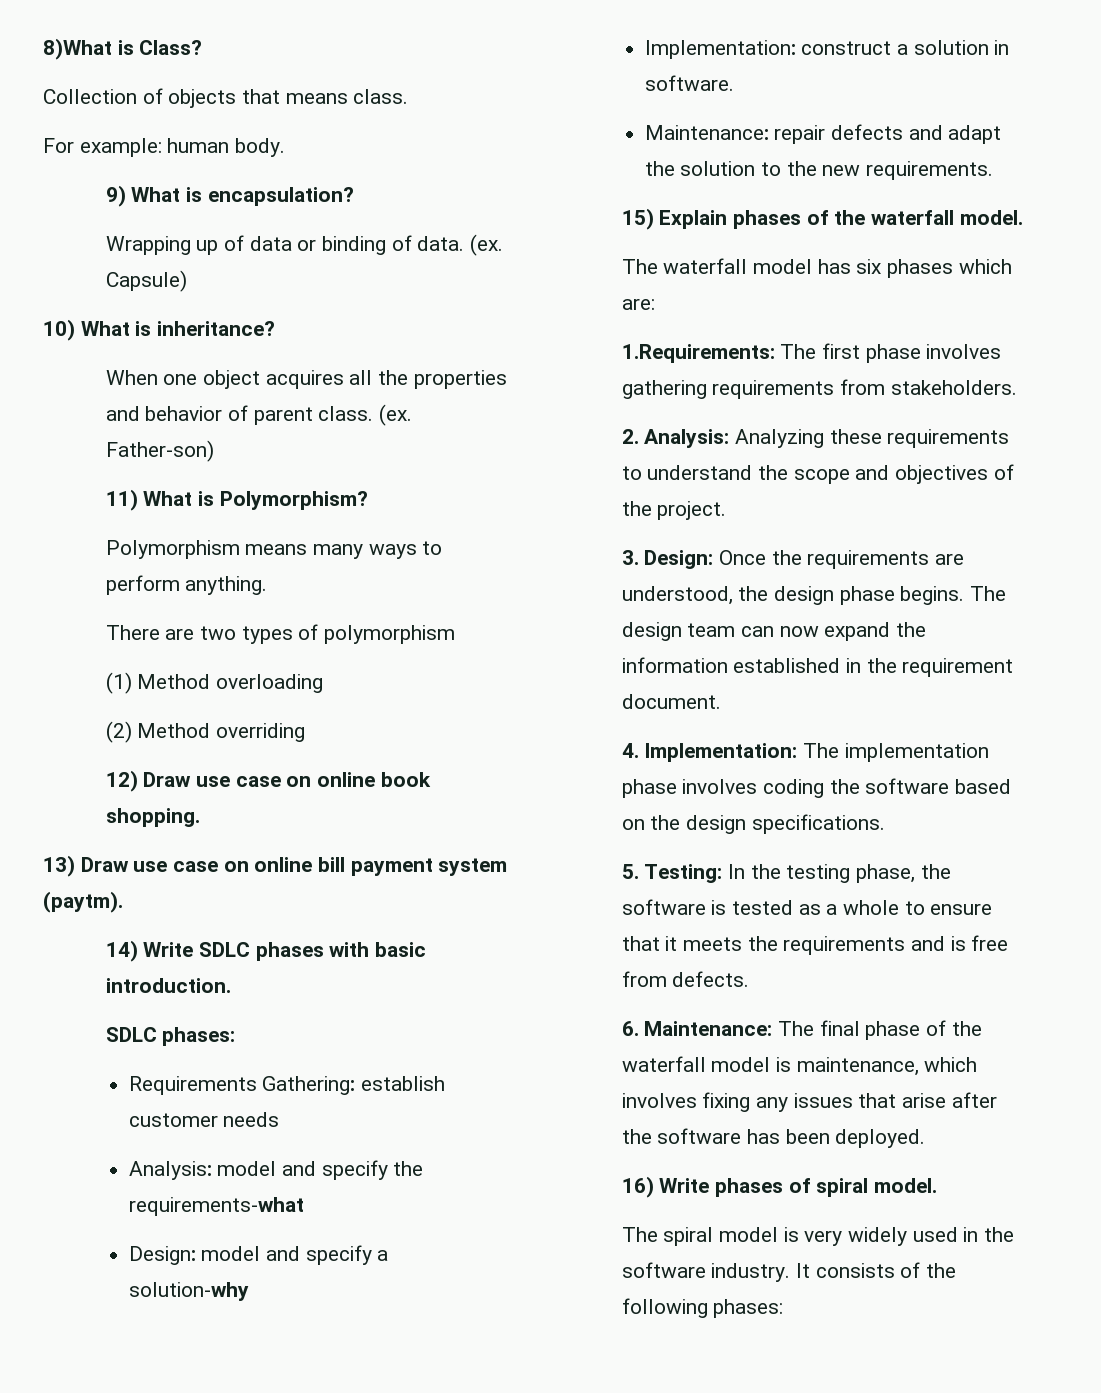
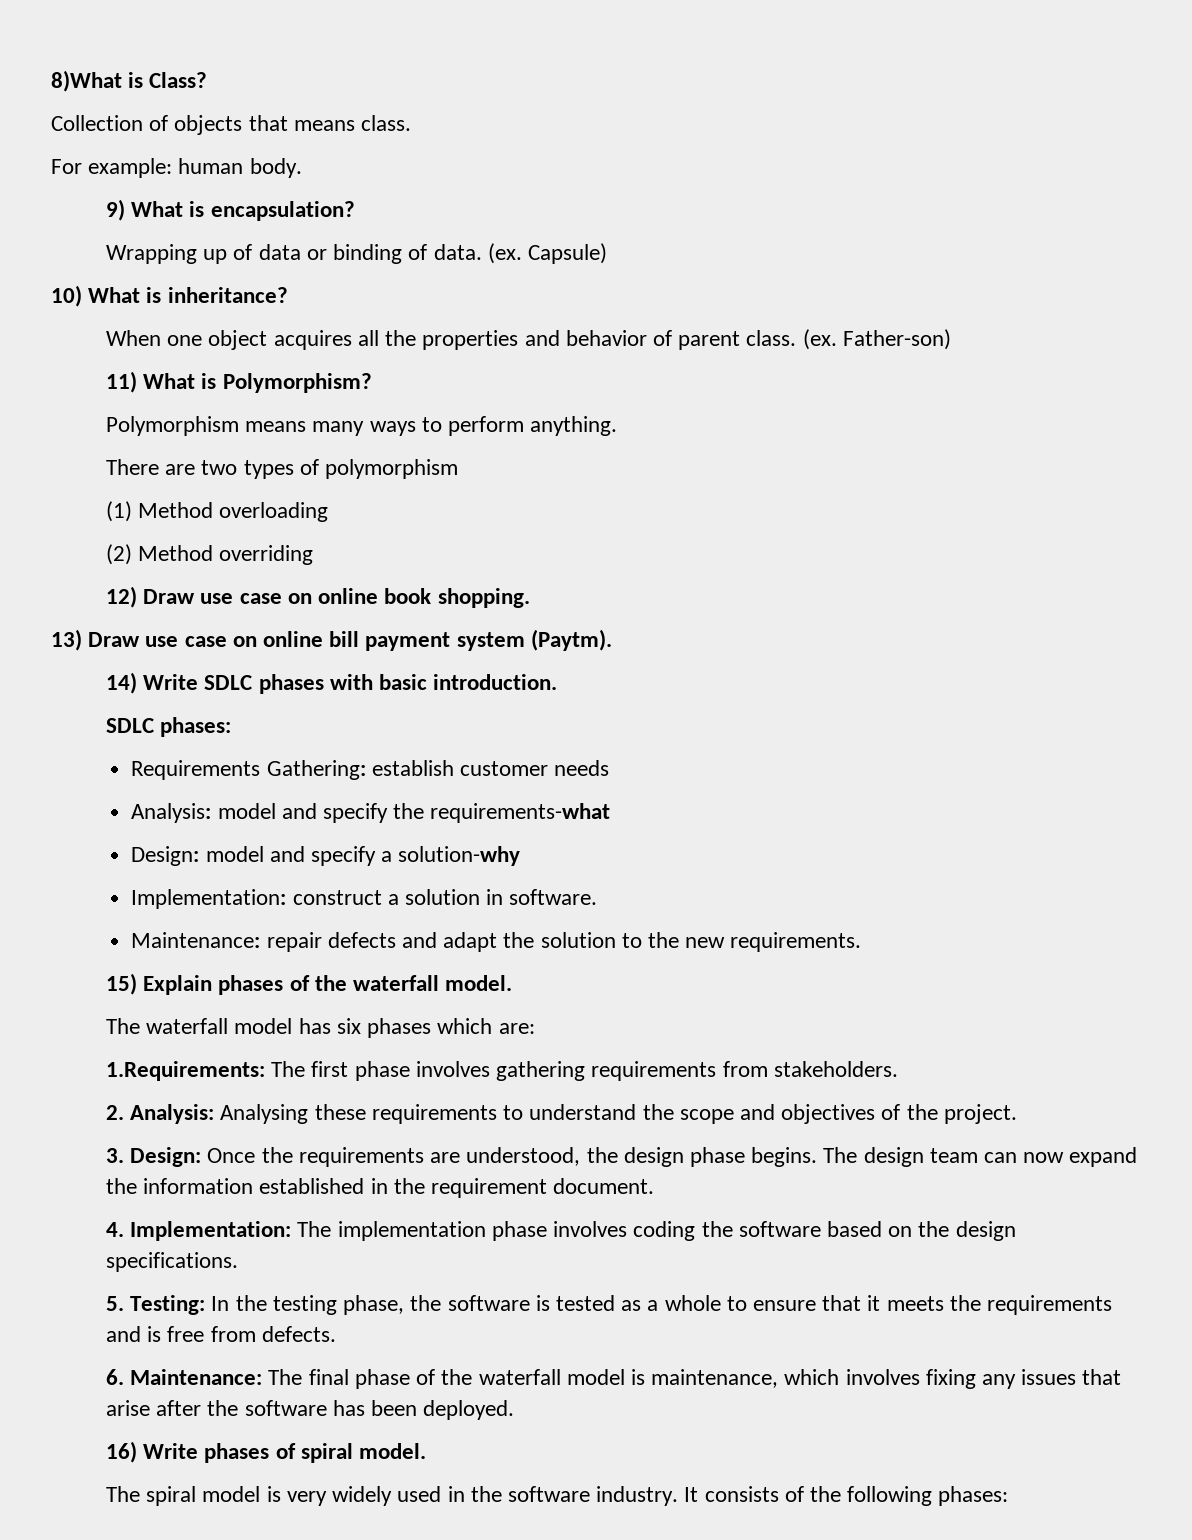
[43,891,123,913] (paytm). -> [530,629,612,651] (Paytm).
[735,429,825,448] Analyzing -> [220,1104,309,1124] Analysing

